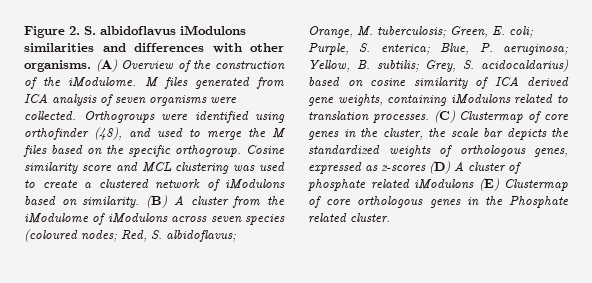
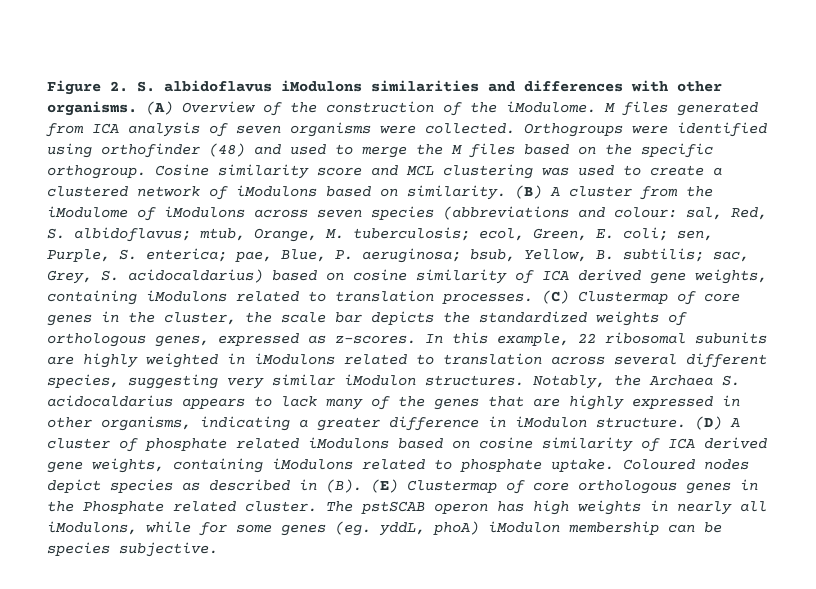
[94,127,122,140] (48), -> [209,143,245,157] (48)
[24,229,117,242] (coloured nodes; -> [443,206,722,220] (abbreviations and colour: sal,
(236, 236) none -> [200,228,245,241] mtub,
(446, 32) none -> [479,228,524,241] ecol,
(533, 32) none -> [677,230,713,241] sen,
(430, 49) none -> [235,251,272,262] pae,
(568, 49) none -> [470,249,515,262] bsub,
(419, 66) none -> [713,251,749,262] sac,
[381,165,426,172] z-scores -> [335,332,767,346] [47,353,767,368] [47,374,740,389] [47,395,740,410] [47,416,686,431] z-scores. In this example, 22 ribosomal subunits are highly weighted in iModulons related to translation across several different species, suggesting very similar iModulon structures. Notably, the Archaea S. acidocaldarius appears to lack many of the genes that are highly expressed in other organisms, indicating a greater difference in iModulon structure.
(474, 184) none -> [398,437,767,452] [47,458,749,473] [47,479,362,493] based on cosine similarity of ICA derived gene weights, containing iModulons related to phosphate uptake. Coloured nodes depict species as described in (B).
(390, 218) none -> [326,500,767,515] [47,521,722,536] [47,542,218,557] The pstSCAB operon has high weights in nearly all iModulons, while for some genes (eg. yddL, phoA) iModulon membership can be species subjective.

